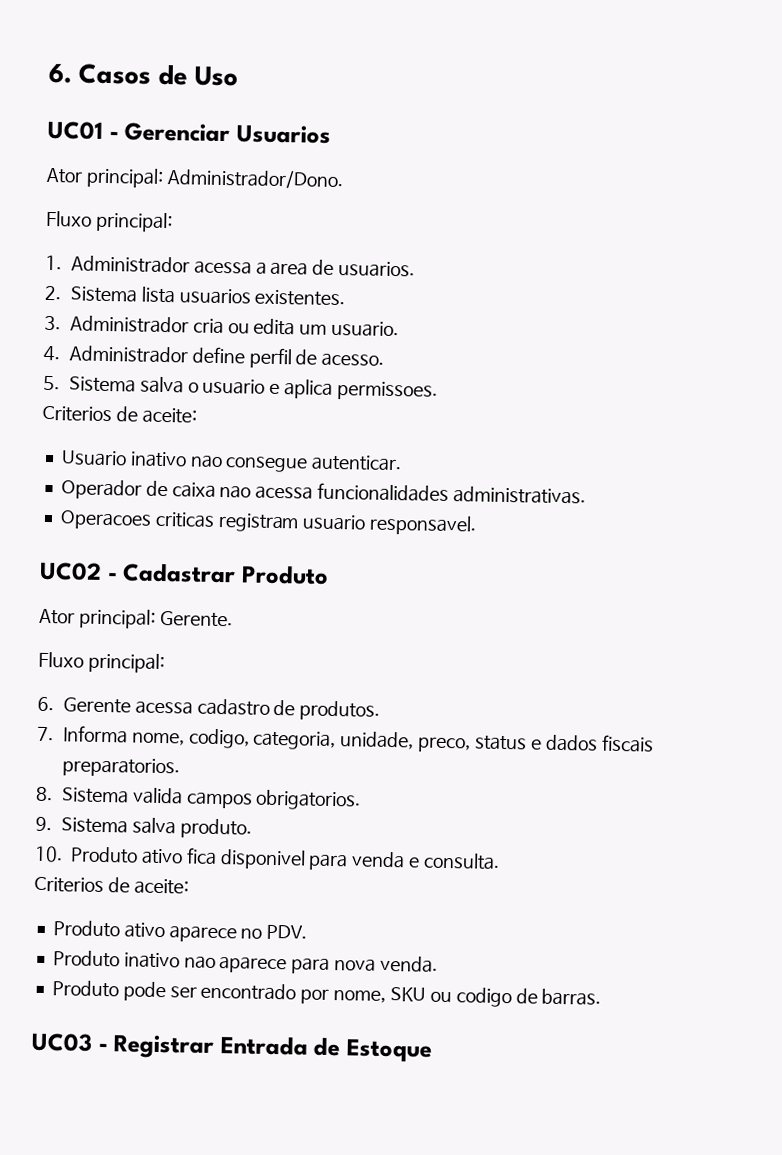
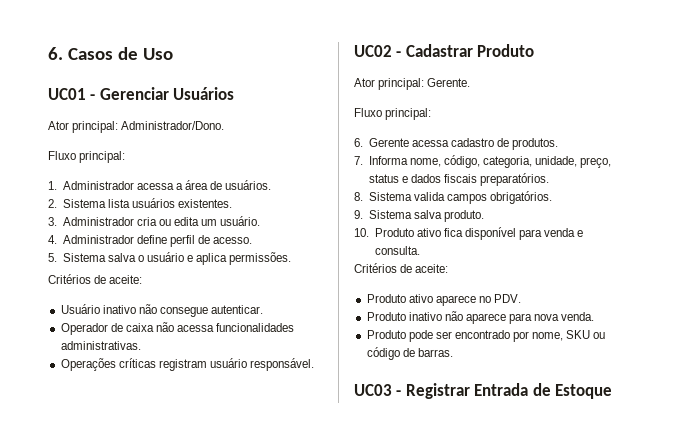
[235,124,331,144] Usuarios -> [173,87,235,100] Usuários
[270,259,416,278] area de usuarios. -> [185,180,272,190] área de usuários.
[178,288,252,305] usuarios -> [131,198,175,208] usuários
[331,320,400,338] usuario. -> [220,216,261,226] usuário.
[202,378,266,395] usuario -> [147,252,185,262] usuário
[337,381,439,401] [42,405,197,424] [60,450,223,469] permissoes. // Criterios de aceite: // Usuario inativo nao -> [229,252,292,265] [48,274,143,284] [60,304,157,314] permissões. // Critérios de aceite: // Usuário inativo não
[219,484,252,499] nao -> [155,322,174,332] não
[59,510,478,536] Operacoes criticas registram usuario responsavel. -> [60,358,315,371] Operações críticas registram usuário responsável.
[188,728,250,749] codigo, -> [443,155,480,168] código,
[417,736,472,753] preco, -> [580,157,612,168] preço,
[61,757,180,778] preparatorios. -> [480,173,550,186] preparatórios.
[255,789,362,811] obrigatorios. -> [490,191,553,204] obrigatórios.
[219,849,306,870] disponivel -> [465,227,517,240] disponível
[34,876,104,894] Criterios -> [354,263,397,273] Critérios
[183,955,216,969] nao -> [444,311,463,321] não
[455,987,512,1008] codigo -> [366,347,400,360] código

